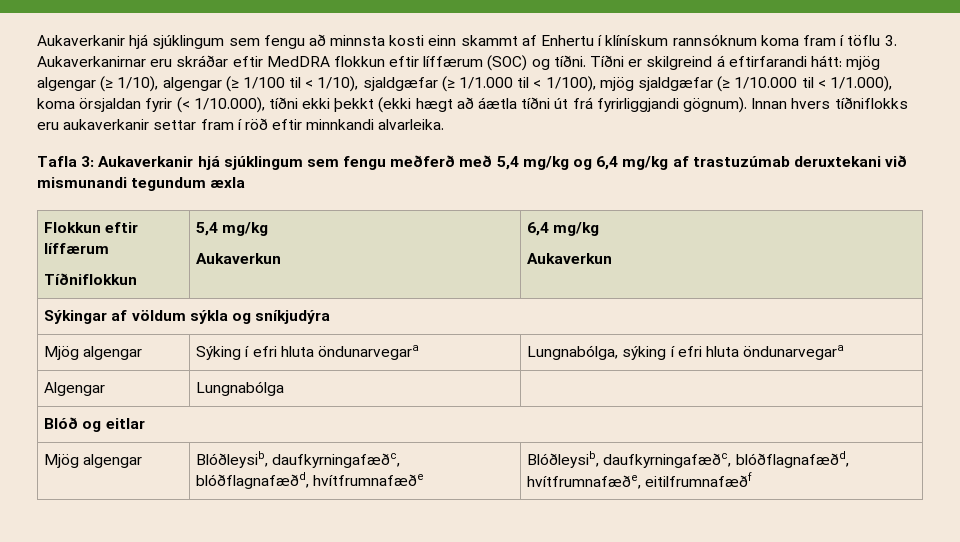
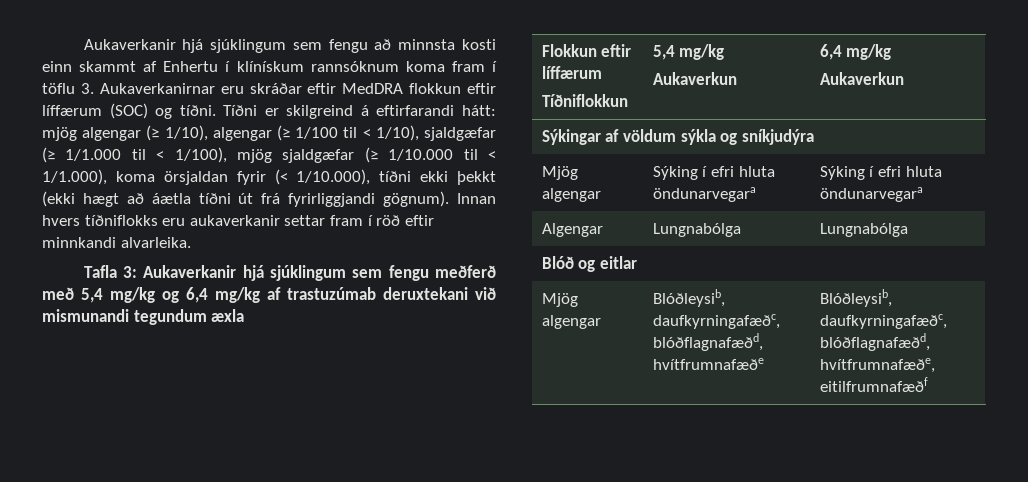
[527,345,667,360] Lungnabólga, sýking -> [819,166,865,180] Sýking
(285, 388) none -> [819,223,908,237] Lungnabólga

